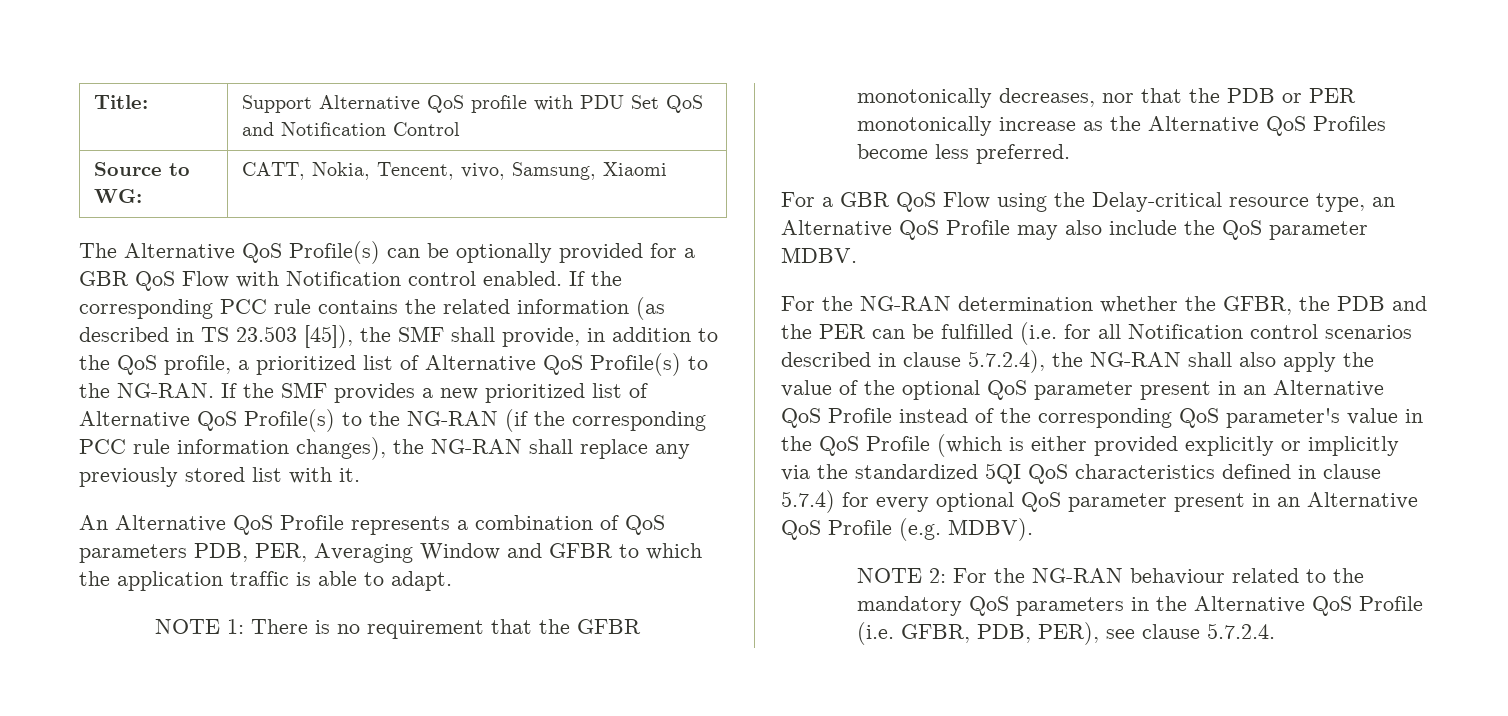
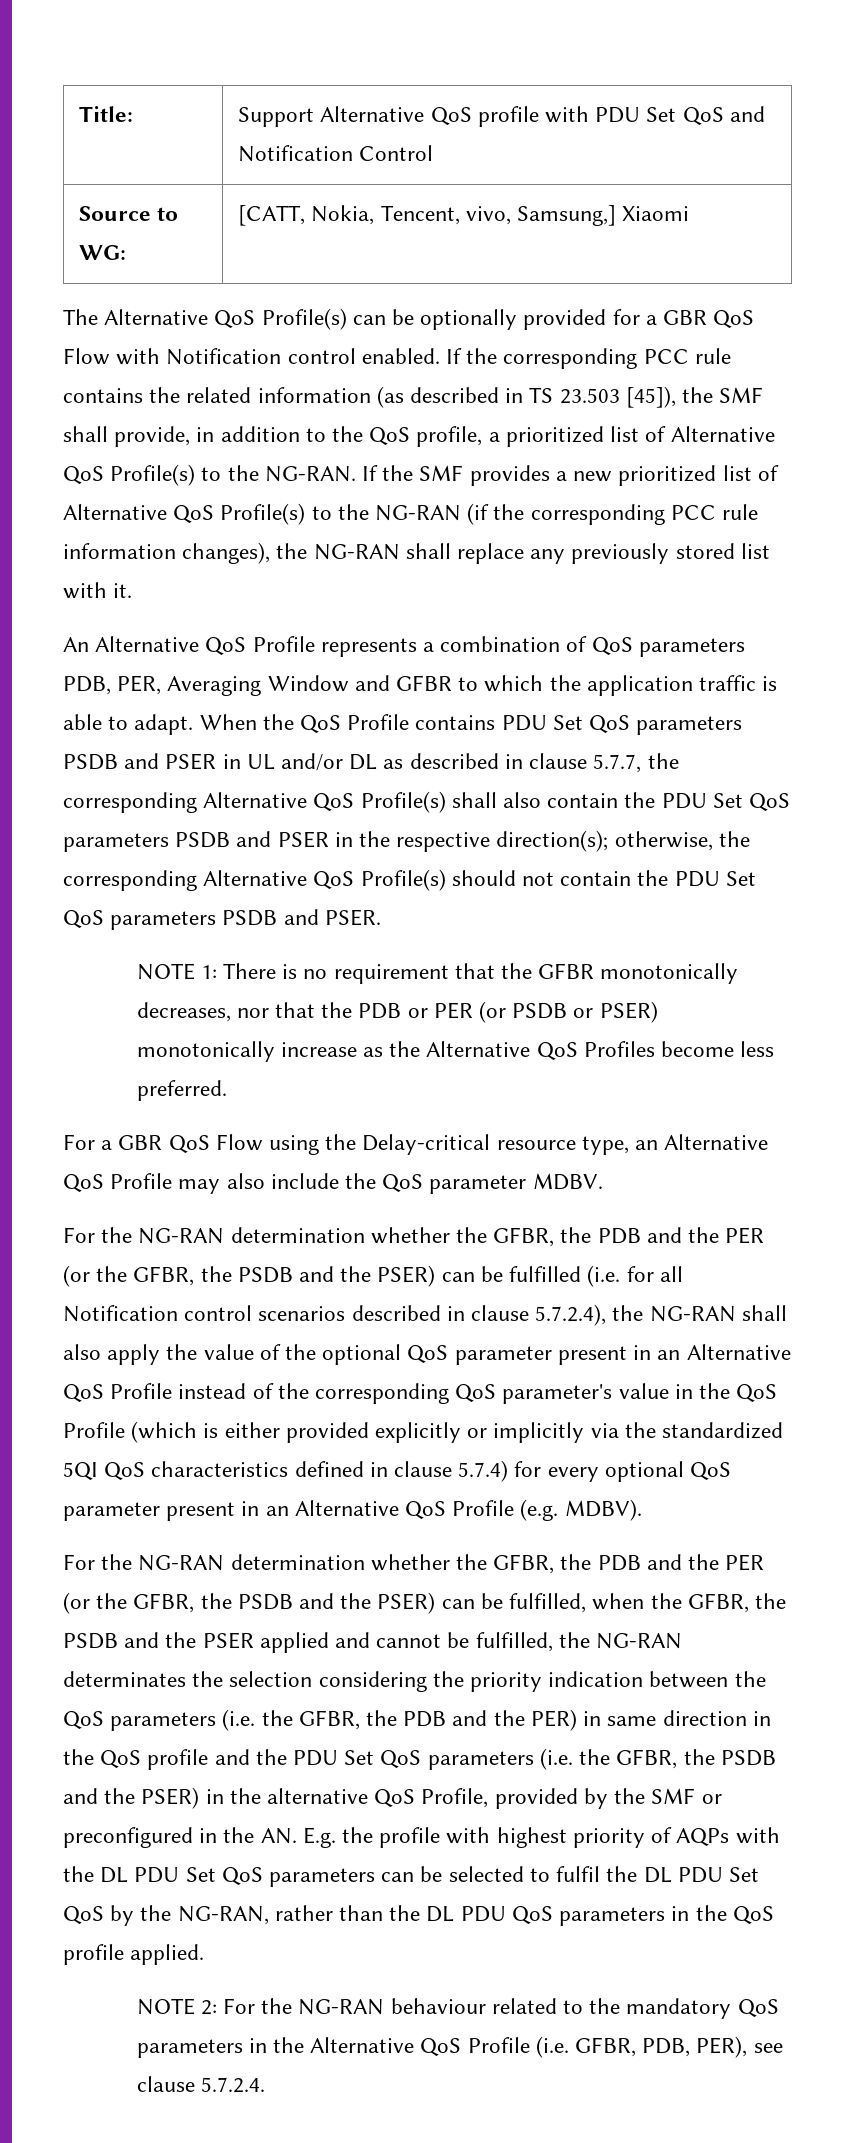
[241,162,305,180] CATT, -> [238,205,306,226] [CATT,
[511,162,596,180] Samsung, -> [517,205,617,226] Samsung,]
(452, 581) none -> [199,714,743,735] [63,753,679,773] [63,791,791,813] [63,830,750,852] [63,869,756,891] [63,909,381,930] When the QoS Profile contains PDU Set QoS parameters PSDB and PSER in UL and/or DL as described in clause 5.7.7, the corresponding Alternative QoS Profile(s) shall also contain the PDU Set QoS parameters PSDB and PSER in the respective direction(s); otherwise, the corresponding Alternative QoS Profile(s) should not contain the PDU Set QoS parameters PSDB and PSER.
(1357, 95) none -> [479,1001,658,1023] (or PSDB or PSER)
(866, 331) none -> [63,1265,436,1287] (or the GFBR, the PSDB and the PSER)
(1033, 529) none -> [63,1554,765,1574] [63,1592,786,1614] [63,1632,683,1653] [63,1671,766,1692] [63,1709,771,1731] [63,1748,776,1770] [63,1787,722,1809] [63,1827,780,1848] [63,1866,759,1887] [63,1905,774,1926] [63,1944,205,1965] // For the NG-RAN determination whether the GFBR, the PDB and the PER (or the GFBR, the PSDB and the PSER) can be fulfilled, when the GFBR, the PSDB and the PSER applied and cannot be fulfilled, the NG-RAN determinates the selection considering the priority indication between the QoS parameters (i.e. the GFBR, the PDB and the PER) in same direction in the QoS profile and the PDU Set QoS parameters (i.e. the GFBR, the PSDB and the PSER) in the alternative QoS Profile, provided by the SMF or preconfigured in the AN. E.g. the profile with highest priority of AQPs with the DL PDU Set QoS parameters can be selected to fulfil the DL PDU Set QoS by the NG-RAN, rather than the DL PDU QoS parameters in the QoS profile applied.

